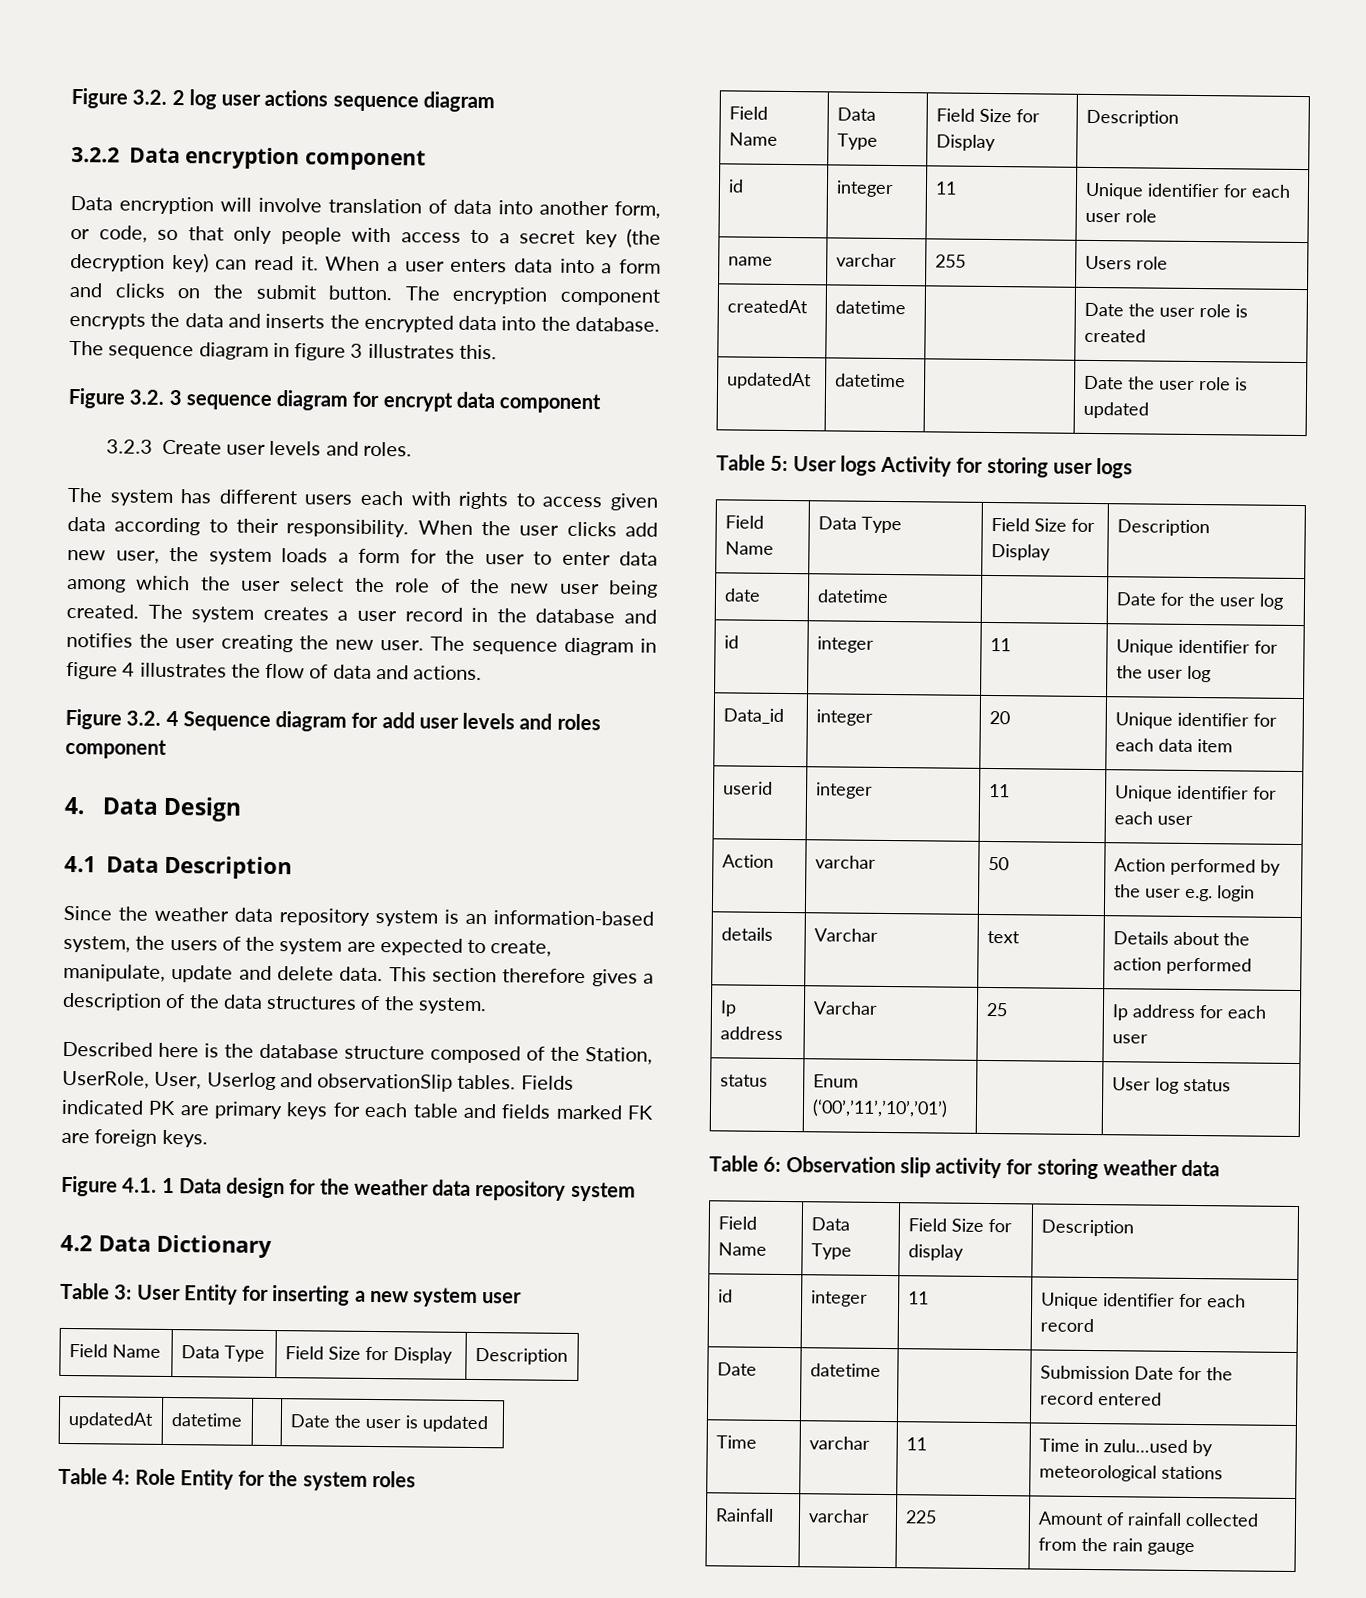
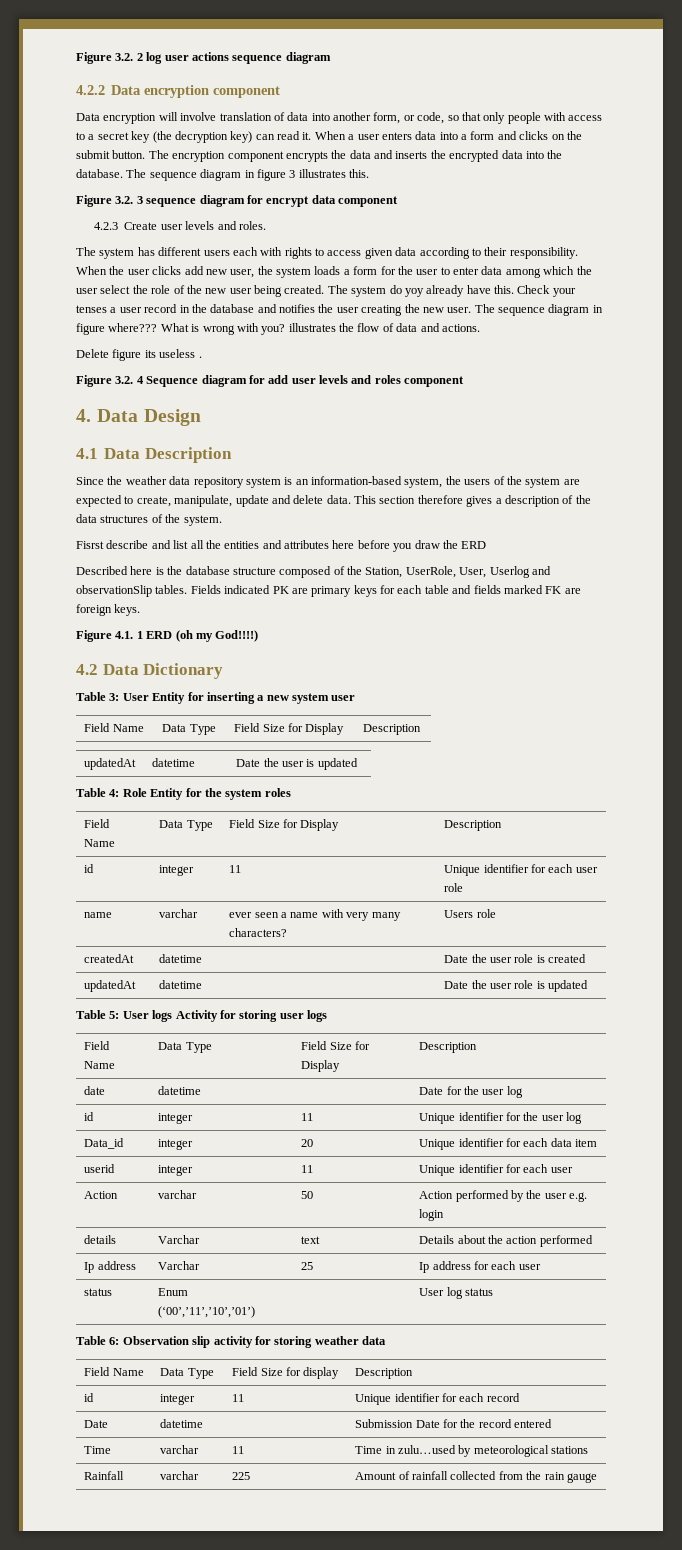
[71,146,120,163] 3.2.2 -> [76,85,105,95] 4.2.2
[106,439,154,454] 3.2.3 -> [94,222,119,230] 4.2.3
[262,606,329,621] creates -> [389,285,576,297] [76,305,107,313] do yoy already have this. Check your tenses
[122,662,136,677] 4 -> [108,323,286,335] where??? What is wrong with you?
(483, 673) none -> [76,349,202,361] // Delete figure its useless .
(487, 1006) none -> [76,540,487,552] // Fisrst describe and list all the entities and attributes here before you draw the ERD
[178,1177,636,1202] Data design for the weather data repository system -> [146,630,259,642] ERD (oh my God!!!!)
[934,254,966,268] 255 -> [229,909,401,921] [229,928,288,937] ever seen a name with very many characters?

